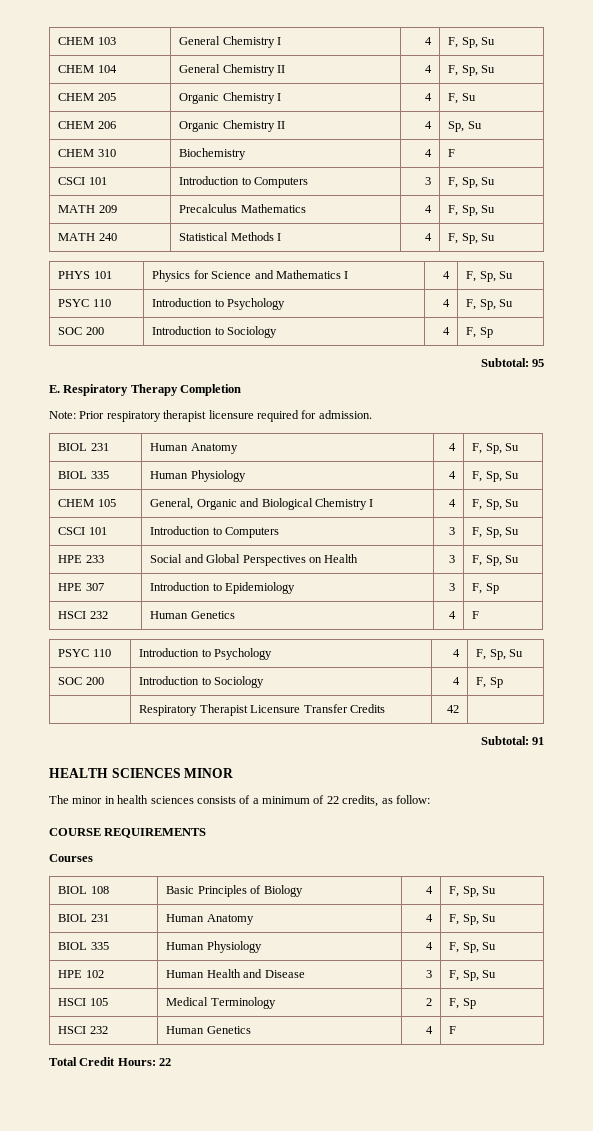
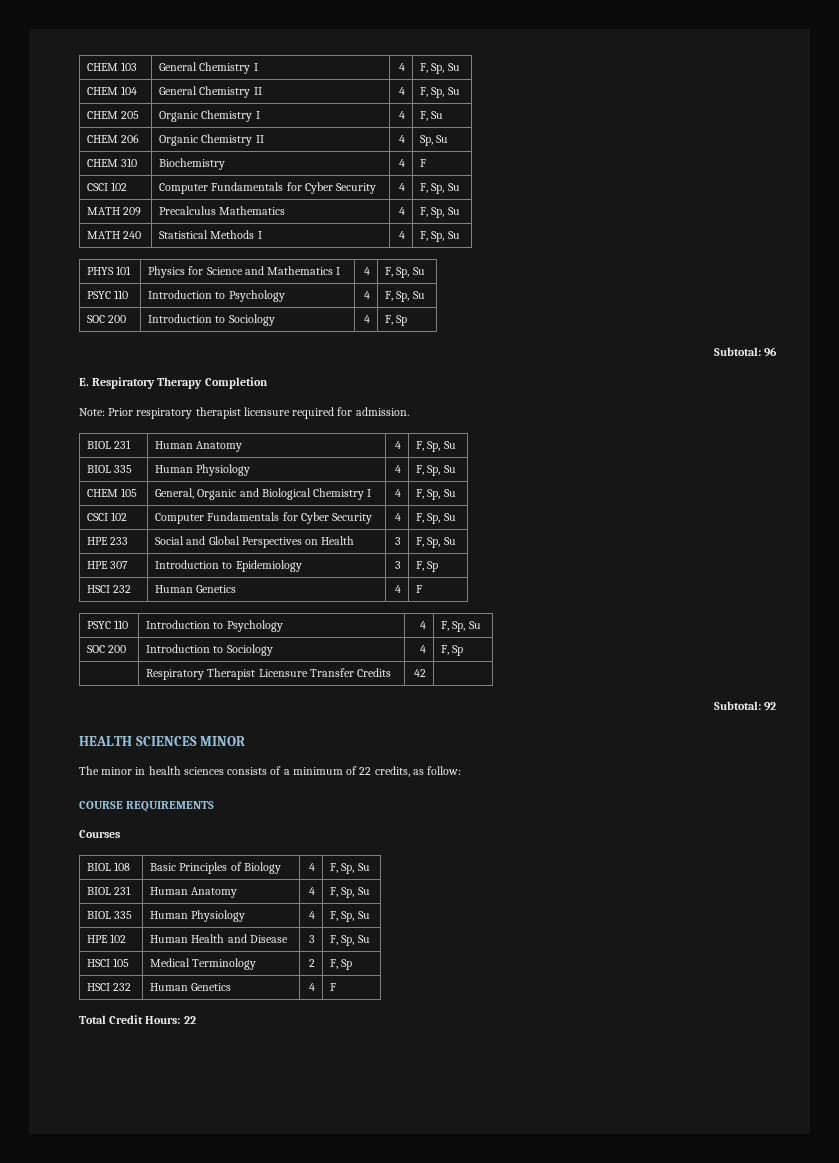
[88,177,107,185] [179,176,309,188] [424,177,431,185] 101 | Introduction to Computers | 3 -> [111,182,128,191] [159,182,377,194] [398,183,405,191] 102 | Computer Fundamentals for Cyber Security | 4
[532,359,544,367] 95 -> [764,347,777,357] 96
[88,527,107,535] [150,526,280,538] [448,527,455,535] 101 | Introduction to Computers | 3 -> [111,512,128,521] [155,512,373,524] [394,513,401,521] 102 | Computer Fundamentals for Cyber Security | 4
[532,737,544,745] 91 -> [764,702,776,711] 92

